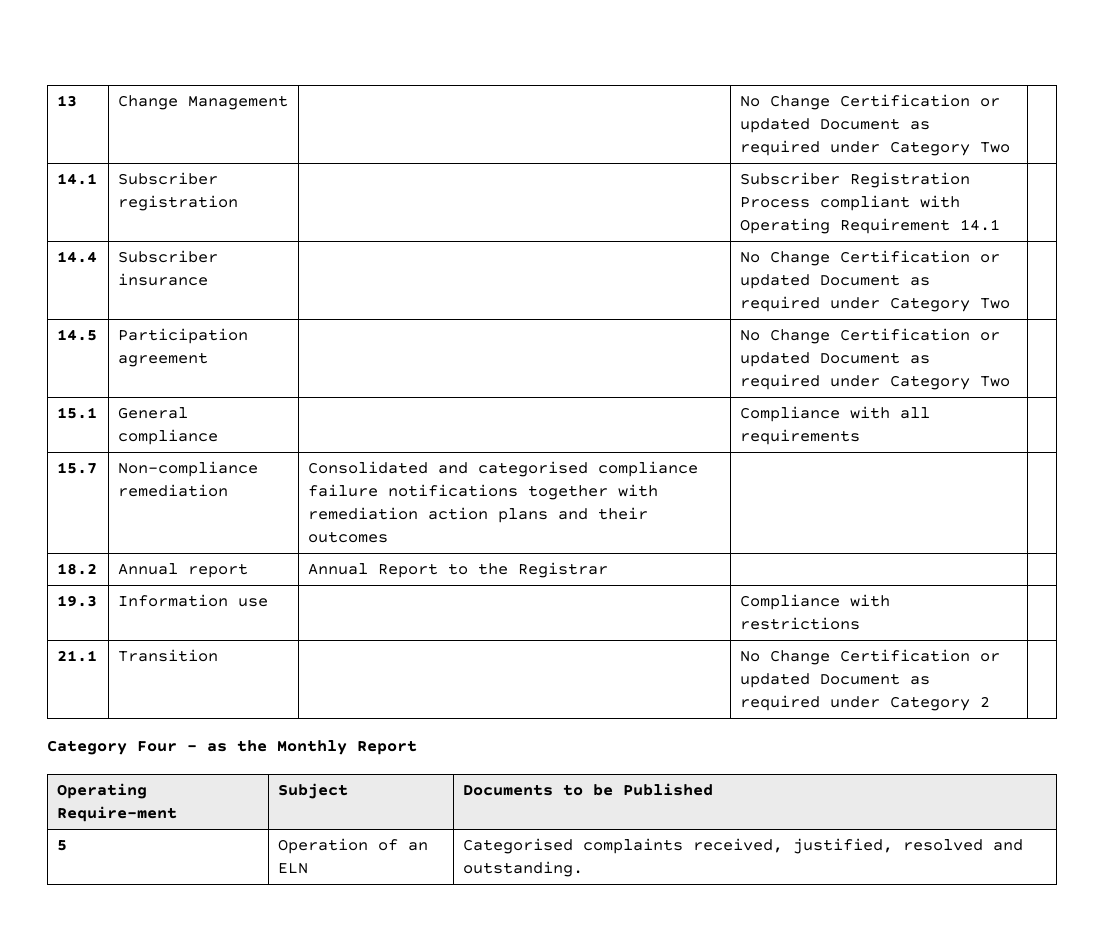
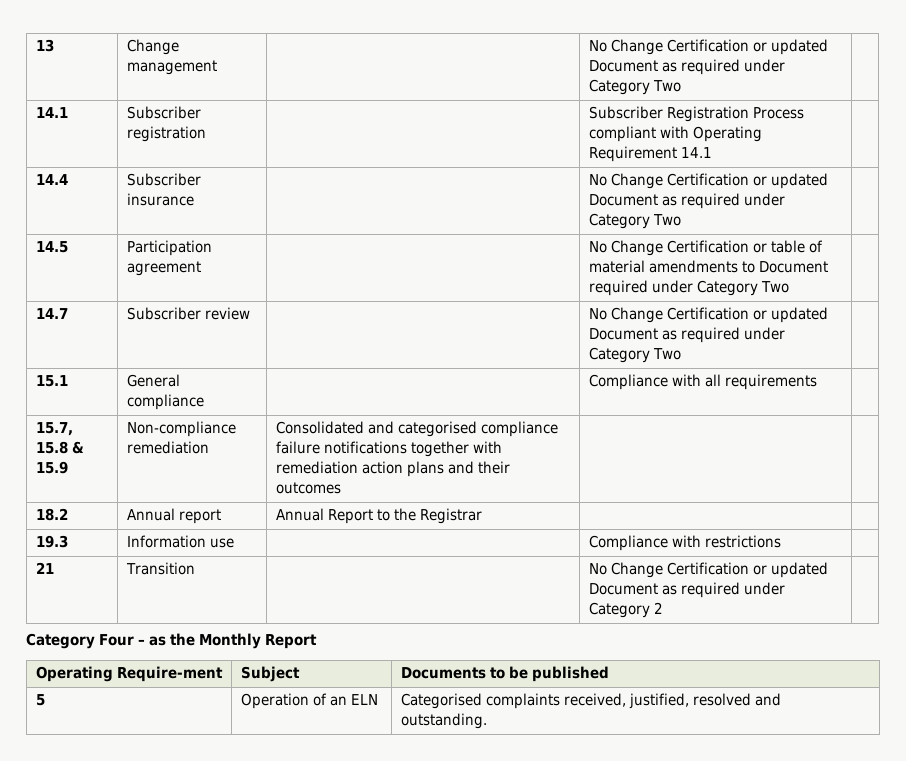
[188,95,289,110] Management -> [126,60,217,75] management
(209, 359) none -> [588,240,824,256] [588,260,829,273] [588,280,790,296] [35,308,68,319] [126,307,250,320] | No Change Certification or table of material amendments to Document required under Category Two | // 14.7 | Subscriber review |
[57,462,98,474] 15.7 -> [35,422,73,436] [35,441,84,454] [35,461,68,474] 15.7, 15.8 & 15.9
[57,650,98,662] 21.1 -> [35,562,54,574] 21
[623,783,714,796] Published -> [532,666,610,682] published

